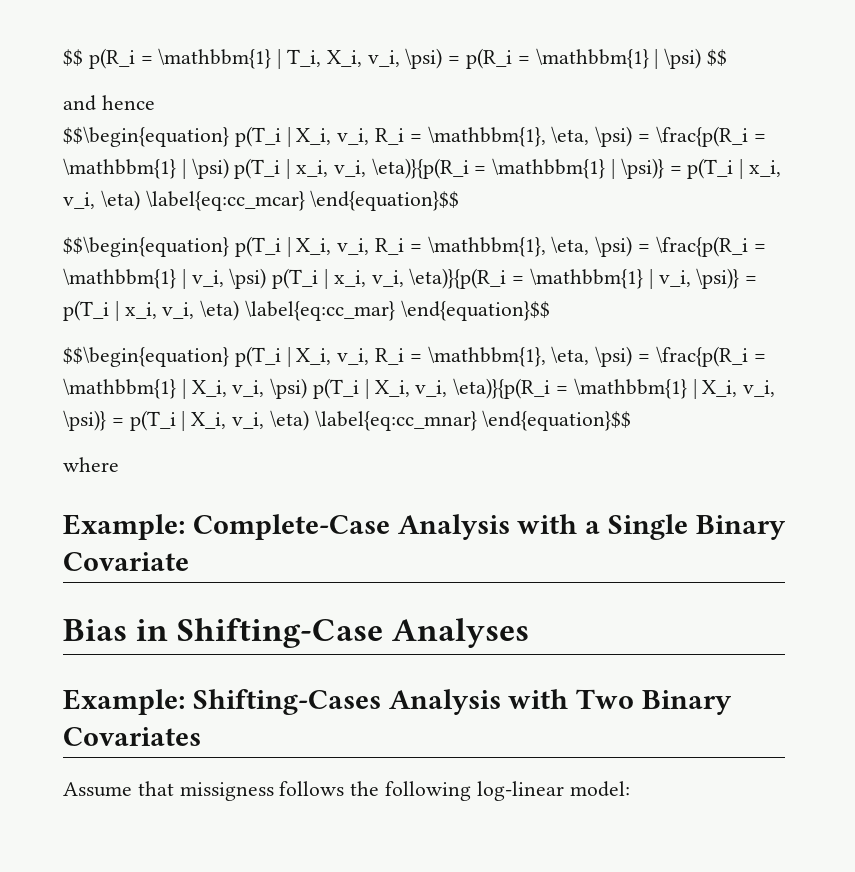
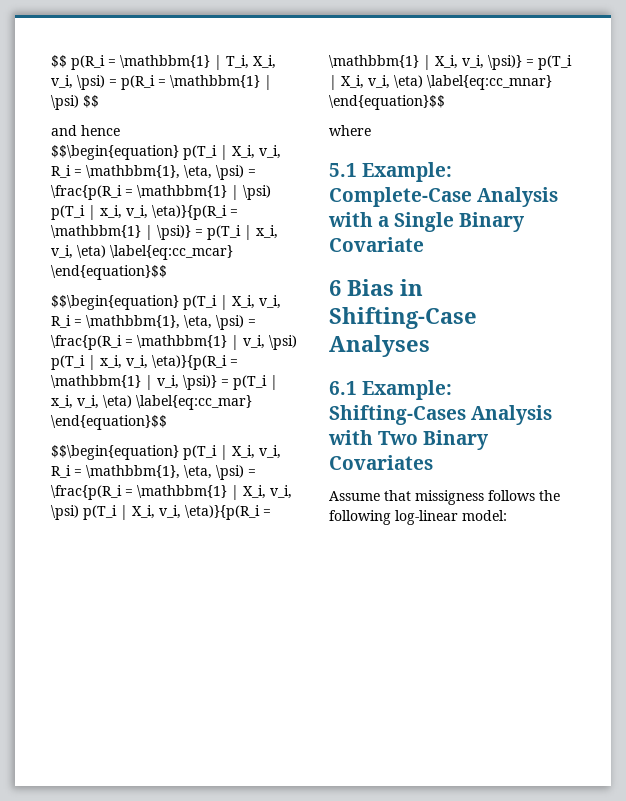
(119, 464) none -> [329,163,357,177] 5.1
(189, 561) none -> [329,280,341,296] 6
(530, 633) none -> [329,381,357,395] 6.1

